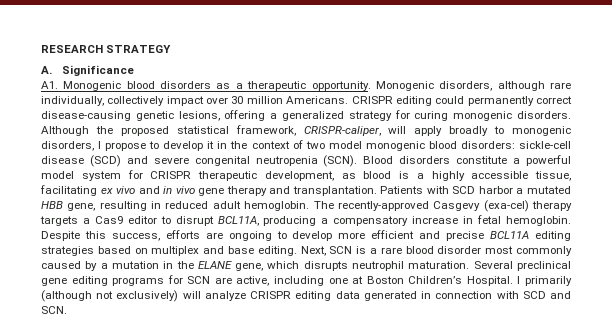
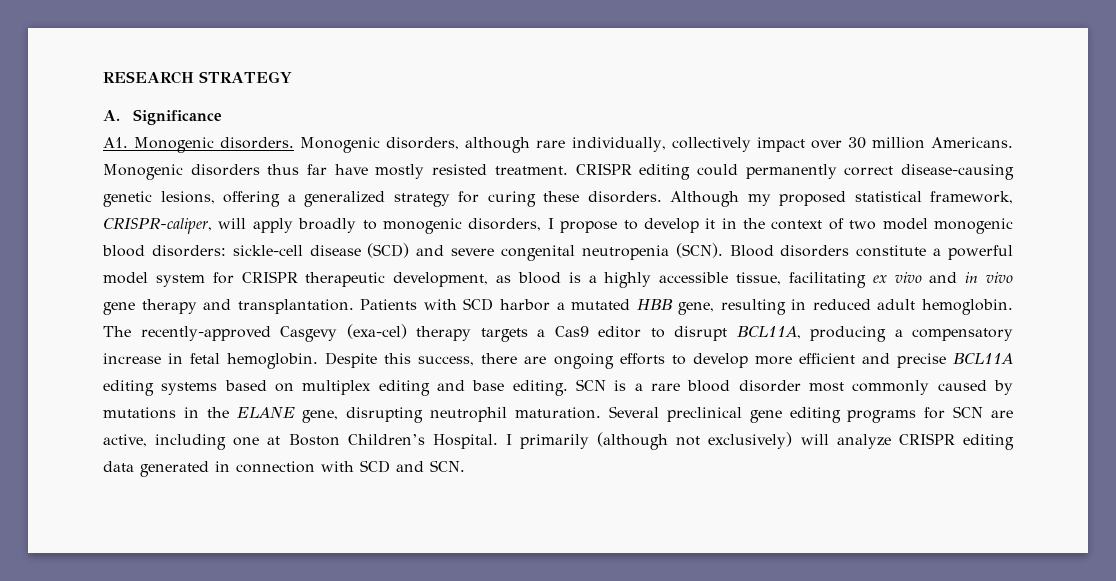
[126,81,371,91] blood disorders as a therapeutic opportunity. -> [220,137,295,149] disorders.
(349, 100) none -> [103,164,568,180] Monogenic disorders thus far have mostly resisted treatment.
[453,111,513,121] monogenic -> [543,191,579,202] these
[95,126,113,134] the -> [747,194,771,206] my
[165,230,200,239] efforts -> [481,353,518,364] there
(272, 236) none -> [619,353,665,365] efforts
[41,246,94,256] strategies -> [161,382,218,395] systems
(200, 251) none -> [378,380,430,396] editing
[300,246,326,256] Next, -> (568, 388) none
[100,261,159,269] a mutation -> [103,407,176,419] mutations
[267,261,348,271] which disrupts -> [346,407,424,423] disrupting

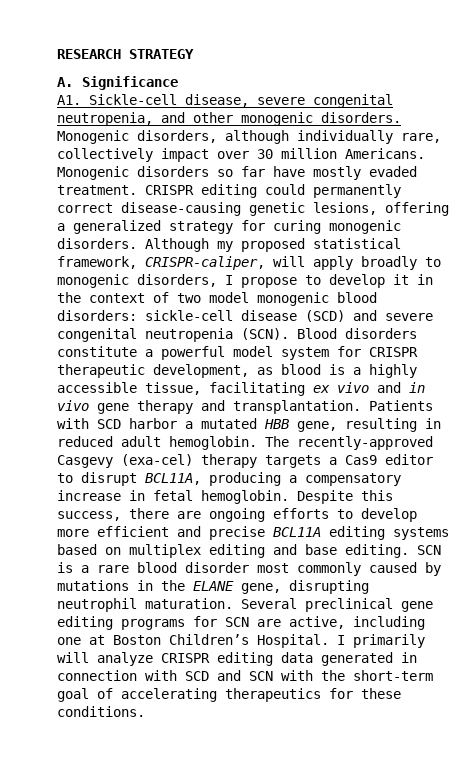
[134,137,215,153] Monogenic -> [89,94,393,108] [57,112,313,126] Sickle-cell disease, severe congenital neutropenia, and other monogenic
[536,137,666,152] rare individually, -> [297,130,441,144] individually rare,
[267,164,300,175] thus -> [217,169,233,177] so
[432,164,488,175] resisted -> [369,166,417,177] evaded
[543,191,579,202] these -> [329,220,401,234] monogenic
[597,432,793,450] (although not exclusively) -> (425, 641) none
[430,460,465,472] SCN. -> [249,670,433,681] [57,688,401,702] [57,706,145,717] SCN with the short-term goal of accelerating therapeutics for these conditions.

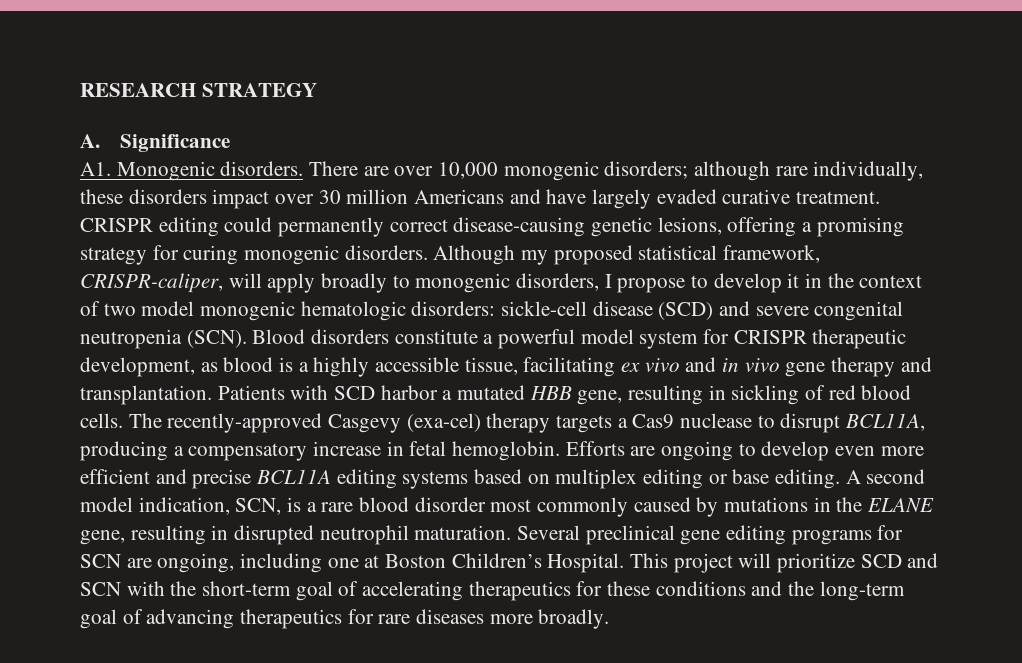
[89,94,393,108] [57,112,401,126] [57,130,441,144] [57,148,425,162] [57,166,417,180] Sickle-cell disease, severe congenital neutropenia, and other monogenic disorders. Monogenic disorders, although individually rare, collectively impact over 30 million Americans. Monogenic disorders so far have mostly evaded -> [116,161,924,181] [80,189,791,209] Monogenic disorders. There are over 10,000 monogenic disorders; although rare individually, these disorders impact over 30 million Americans and have largely evaded curative
[73,220,161,234] generalized -> [816,217,904,237] promising
[337,292,377,303] blood -> [300,301,406,321] hematologic
[57,436,257,450] reduced adult hemoglobin. -> [731,385,912,405] [80,413,123,428] sickling of red blood cells.
[385,454,433,465] editor -> [680,413,753,428] nuclease
[297,490,393,504] [57,508,169,521] Despite this success, there -> [565,441,625,456] Efforts
[273,508,417,522] efforts to develop -> [738,441,876,461] to develop even
[273,544,297,555] and -> [708,474,728,484] or
[417,545,441,555] SCN -> [845,469,926,484] [80,497,282,515] A second model indication, SCN,
[289,580,369,594] disrupting -> [130,525,315,545] resulting in disrupted
[289,616,345,629] active, -> [157,553,235,573] ongoing,
[337,634,425,648] [57,652,417,666] [57,670,177,681] I primarily will analyze CRISPR editing data generated in connection with -> [630,553,856,573] This project will prioritize
[57,706,145,717] conditions. -> [655,581,905,601] [80,609,610,629] conditions and the long-term goal of advancing therapeutics for rare diseases more broadly.

